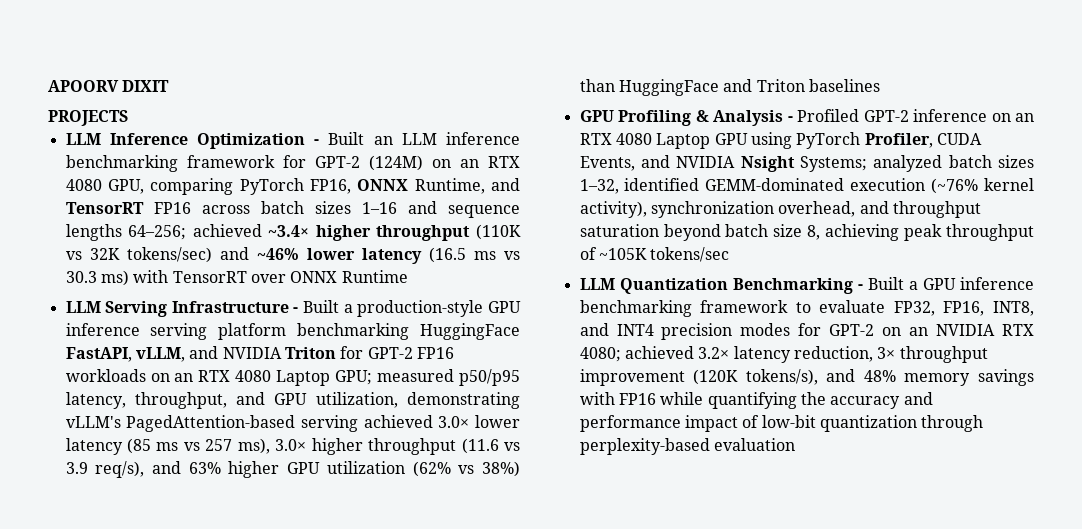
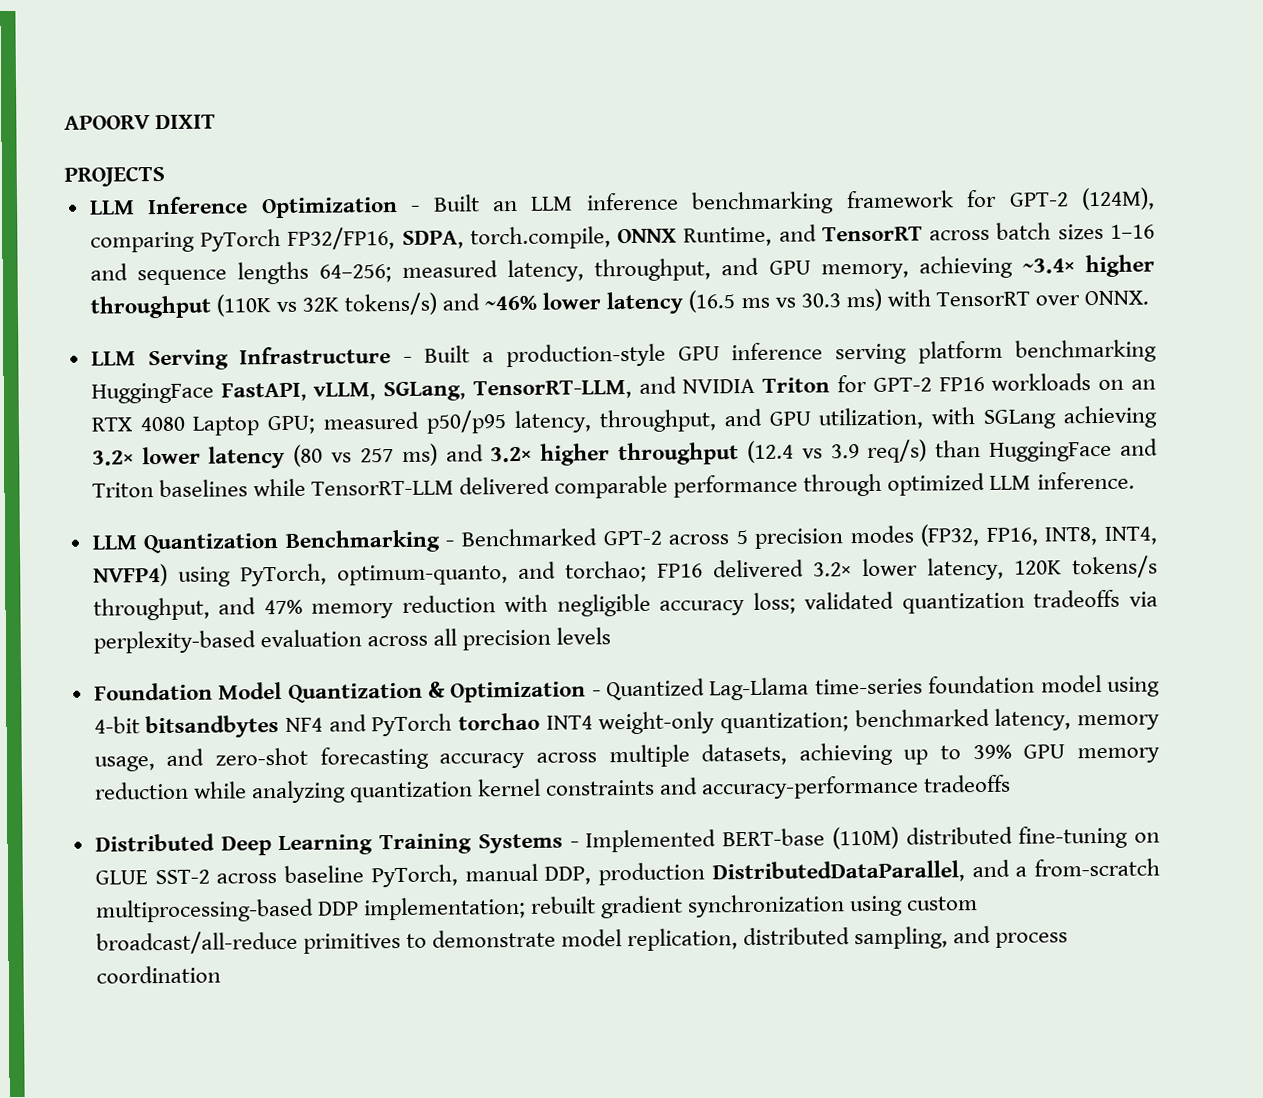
[368,155,520,171] [65,178,351,195] (124M) on an RTX 4080 GPU, comparing PyTorch FP16, -> [1081,187,1155,211] [89,226,611,253] (124M), comparing PyTorch FP32/FP16, SDPA, torch.compile,
[153,202,191,214] FP16 -> (923, 234) none
[192,224,262,237] achieved -> [402,255,1013,283] measured latency, throughput, and GPU memory, achieving
[126,247,212,263] tokens/sec) -> [344,292,438,316] tokens/s)
[290,270,408,283] ONNX Runtime -> [1084,290,1150,306] ONNX.
(185, 354) none -> [383,379,632,402] SGLang, TensorRT-LLM,
[407,392,520,409] [65,415,520,432] [65,438,499,455] demonstrating vLLM's PagedAttention-based serving achieved 3.0× lower latency (85 ms vs 257 ms), 3.0× higher throughput (11.6 -> [931,405,1157,429] [91,440,794,469] with SGLang achieving 3.2× lower latency (80 vs 257 ms) and 3.2× higher throughput (12.4
[95,461,520,478] req/s), and 63% higher GPU utilization (62% vs 38%) -> [867,439,928,463] req/s)
[579,109,1034,126] [579,132,982,149] [579,155,1034,172] [579,178,1034,194] [579,201,981,218] [579,224,1034,241] [579,247,730,262] [579,277,1034,294] [579,300,1034,317] [579,323,1034,340] [579,346,988,363] [579,369,1034,386] [579,392,933,409] [579,415,984,432] [579,438,795,455] // GPU Profiling & Analysis - Profiled GPT-2 inference on an RTX 4080 Laptop GPU using PyTorch Profiler, CUDA Events, and NVIDIA Nsight Systems; analyzed batch sizes 1–32, identified GEMM-dominated execution (~76% kernel activity), synchronization overhead, and throughput saturation beyond batch size 8, achieving peak throughput of ~105K tokens/sec // LLM Quantization Benchmarking - Built a GPU inference benchmarking framework to evaluate FP32, FP16, INT8, and INT4 precision modes for GPT-2 on an NVIDIA RTX 4080; achieved 3.2× latency reduction, 3× throughput improvement (120K tokens/s), and 48% memory savings with FP16 while quantifying the accuracy and performance impact of low-bit quantization through perplexity-based evaluation -> [252,471,1135,499] [91,524,1157,554] [92,555,1159,587] [92,589,1159,621] [92,627,612,654] [93,674,1160,703] [93,708,1160,739] [93,742,1160,772] [93,774,1012,804] [94,825,1160,856] [94,858,1160,888] [94,894,979,923] [95,925,1069,955] [95,965,221,984] while TensorRT-LLM delivered comparable performance through optimized LLM inference. // LLM Quantization Benchmarking - Benchmarked GPT-2 across 5 precision modes (FP32, FP16, INT8, INT4, NVFP4) using PyTorch, optimum-quanto, and torchao; FP16 delivered 3.2× lower latency, 120K tokens/s throughput, and 47% memory reduction with negligible accuracy loss; validated quantization tradeoffs via perplexity-based evaluation across all precision levels // Foundation Model Quantization & Optimization - Quantized Lag-Llama time-series foundation model using 4-bit bitsandbytes NF4 and PyTorch torchao INT4 weight-only quantization; benchmarked latency, memory usage, and zero-shot forecasting accuracy across multiple datasets, achieving up to 39% GPU memory reduction while analyzing quantization kernel constraints and accuracy-performance tradeoffs // Distributed Deep Learning Training Systems - Implemented BERT-base (110M) distributed fine-tuning on GLUE SST-2 across baseline PyTorch, manual DDP, production DistributedDataParallel, and a from-scratch multiprocessing-based DDP implementation; rebuilt gradient synchronization using custom broadcast/all-reduce primitives to demonstrate model replication, distributed sampling, and process coordination

